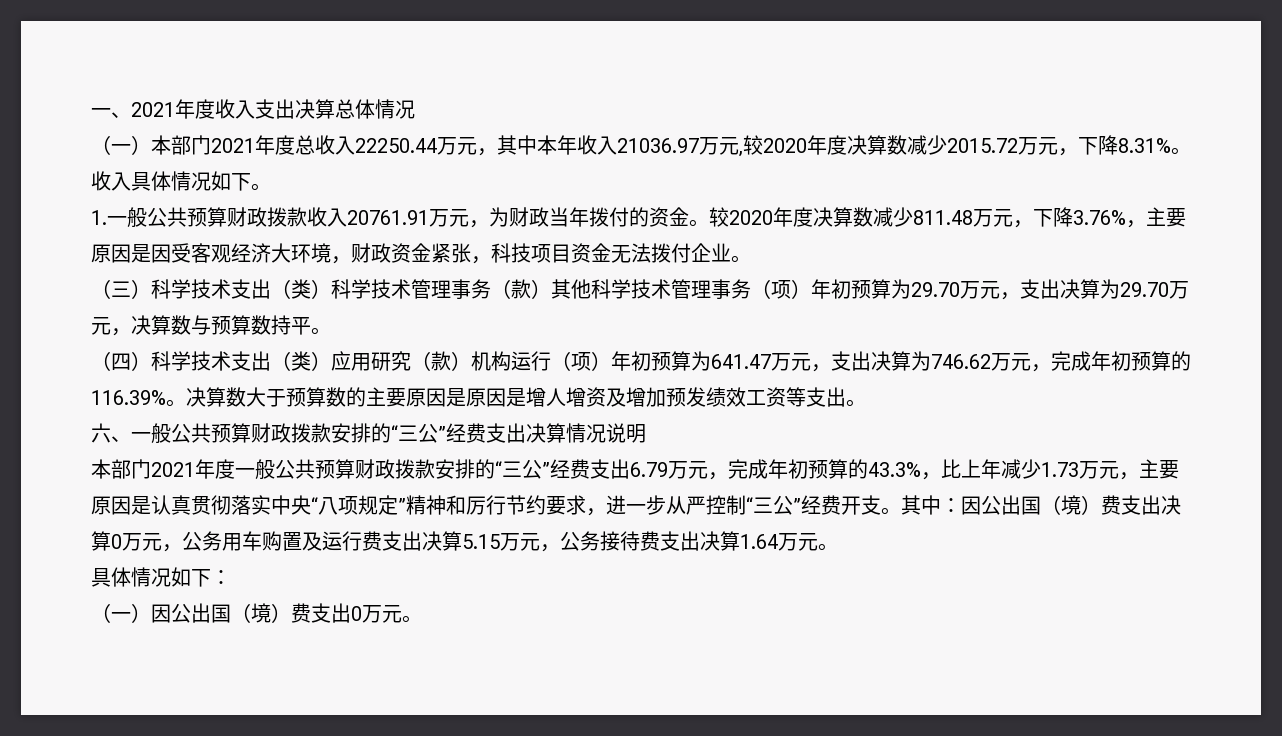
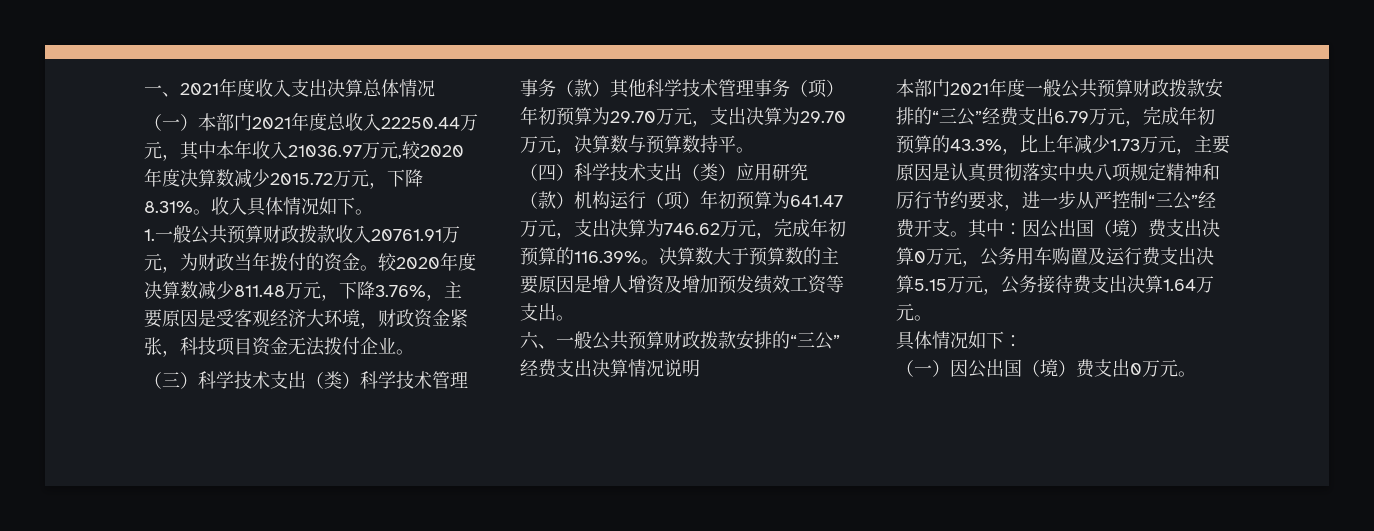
[151,244,171,263] 因 -> (216, 318) none
[466,388,526,407] 原因是 -> (592, 284) none
[311,497,318,513] “ -> (1094, 172) none
[398,498,406,513] ” -> (1166, 171) none

